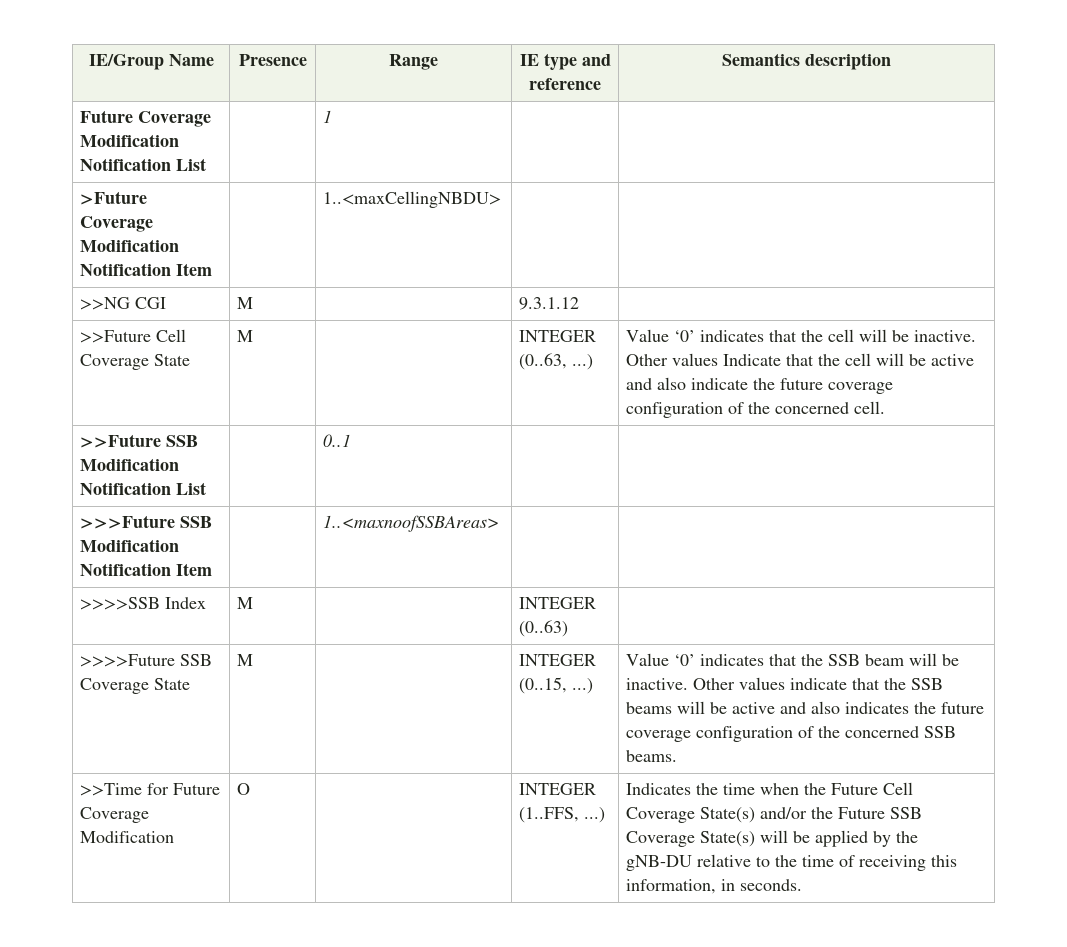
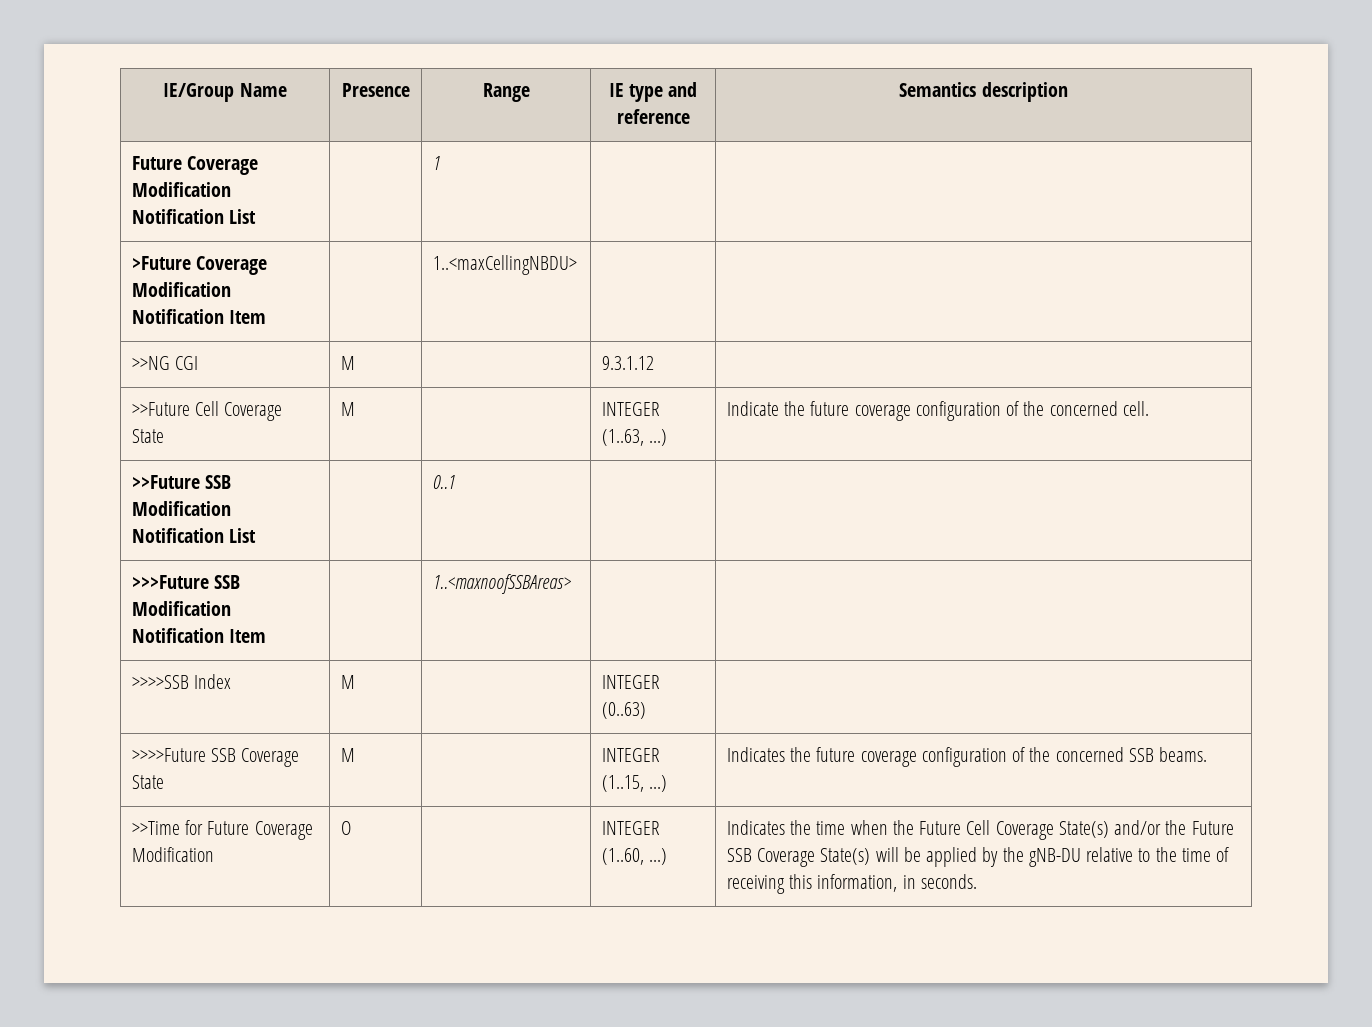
[519,353,594,370] [626,329,977,342] [626,353,975,366] [626,377,749,390] (0..63, ...) | Value ‘0’ indicates that the cell will be inactive. Other values Indicate that the cell will be active and also indicate -> [601,429,668,446] [726,401,779,416] (1..63, ...) | Indicate
[519,677,594,694] [626,653,960,666] [626,677,944,690] [626,701,910,714] (0..15, ...) | Value ‘0’ indicates that the SSB beam will be inactive. Other values indicate that the SSB beams will be active and also indicates -> [601,775,668,792] [726,747,785,762] (1..15, ...) | Indicates
[519,807,580,823] (1..FFS, -> [601,848,644,865] (1..60,

